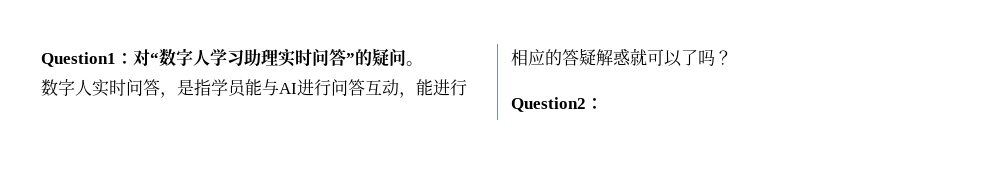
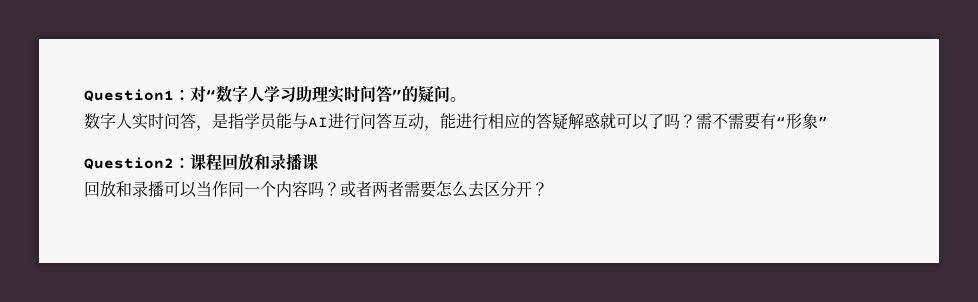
[511,97,603,112] // Question2： -> [696,113,828,130] [84,153,318,171] [84,181,548,198] 需不需要有“形象” // Question2：课程回放和录播课 // 回放和录播可以当作同一个内容吗？或者两者需要怎么去区分开？

